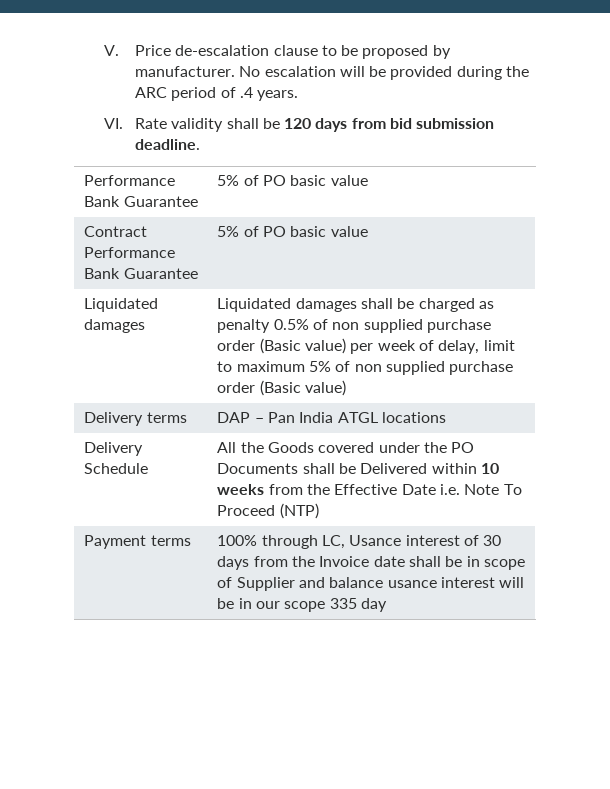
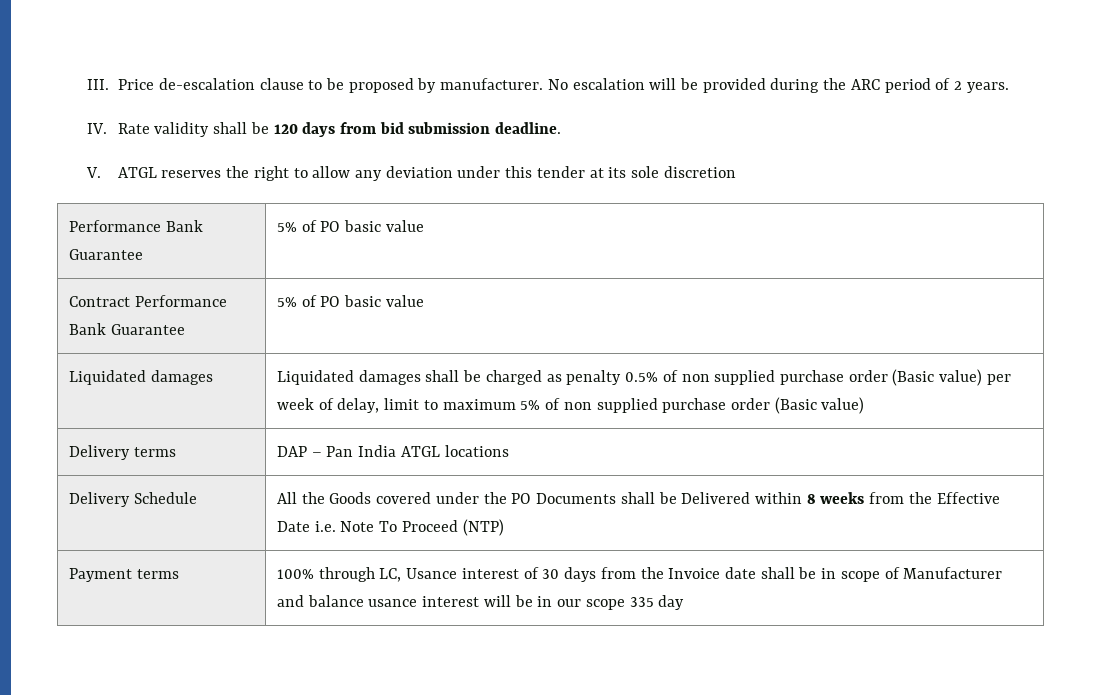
[104,45,120,56] V. -> [87,79,110,90] III.
[239,87,253,98] .4 -> [954,81,963,90] 2
[104,118,124,129] VI. -> [87,123,108,134] IV.
(200, 144) none -> [86,166,736,181] // V. ATGL reserves the right to allow any deviation under this tender at its sole discretion
[480,463,499,474] 10 -> [806,494,816,504] 8
[236,577,295,591] Supplier -> [903,567,1003,579] Manufacturer

